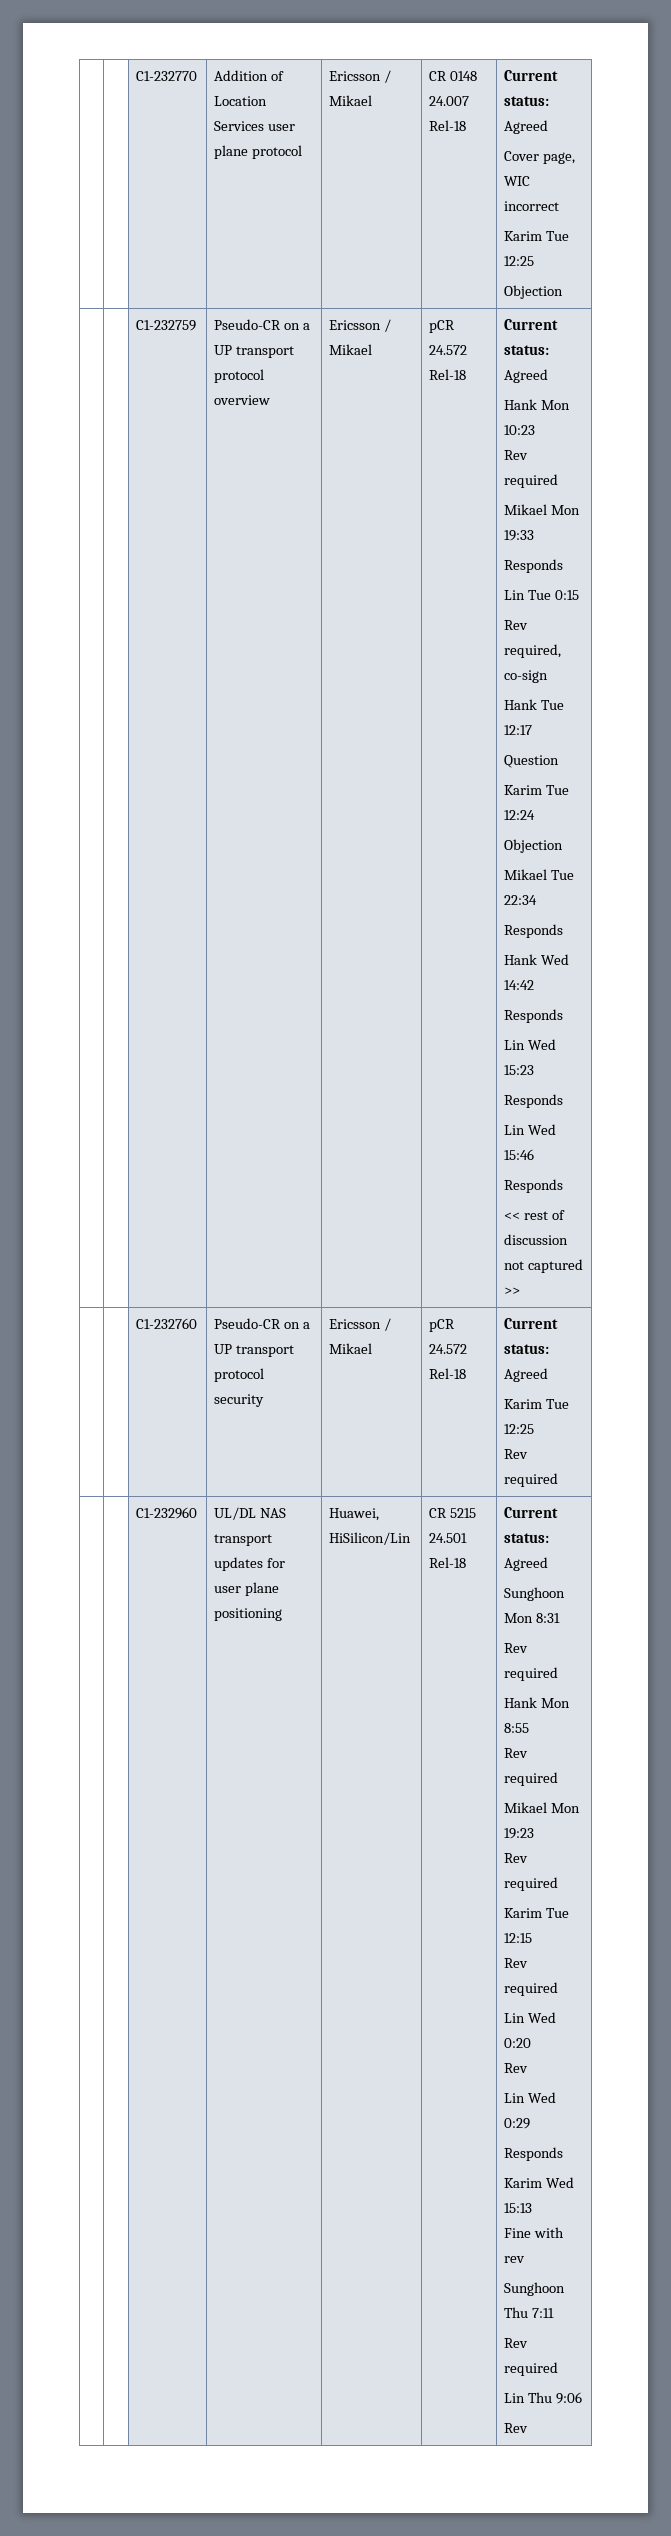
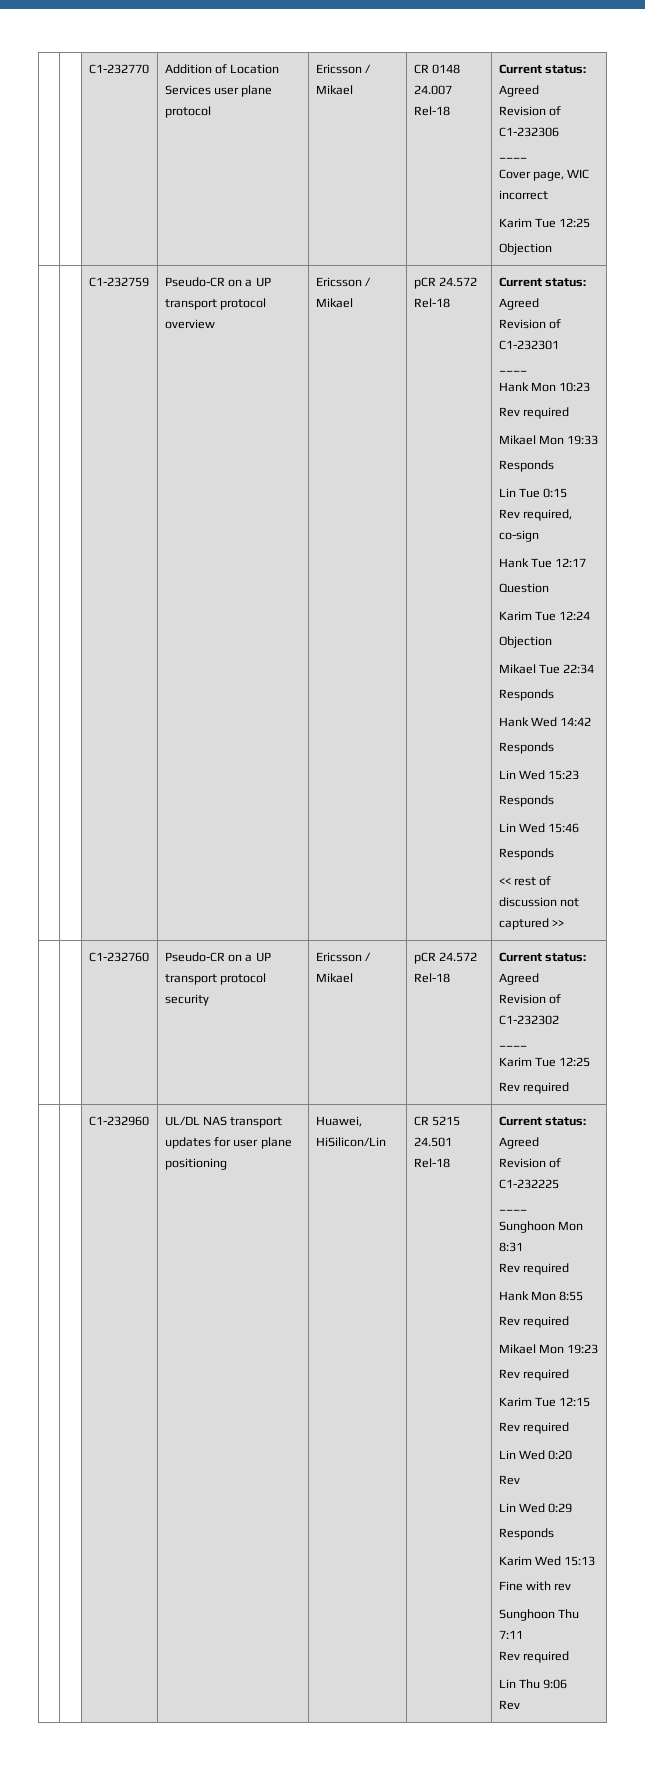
(549, 127) none -> [498,106,562,116] [498,127,559,137] [498,157,527,159] // Revision of C1-232306 // ____
(549, 376) none -> [498,319,562,329] [498,340,559,350] [498,370,527,372] // Revision of C1-232301 // ____
(549, 1375) none -> [498,994,562,1004] [498,1015,559,1025] [498,1045,527,1047] // Revision of C1-232302 // ____
(549, 1564) none -> [498,1158,562,1168] [498,1179,559,1189] [498,1209,527,1211] // Revision of C1-232225 // ____

